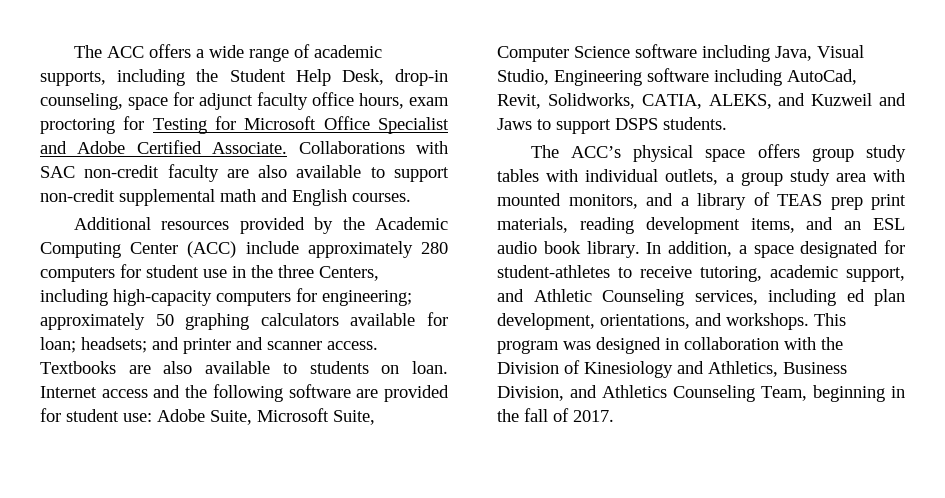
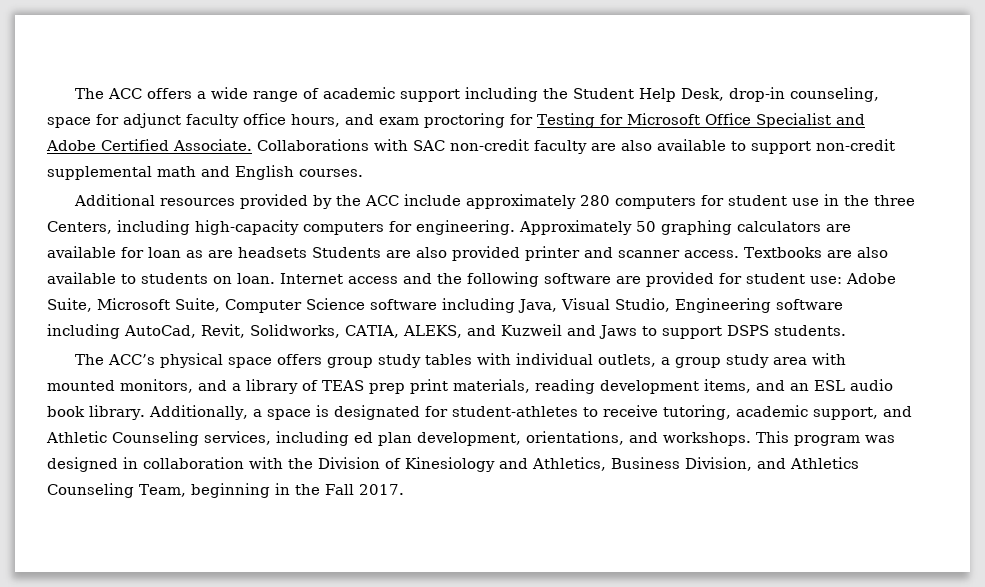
[40,71,106,86] supports, -> [399,89,460,102] support
(404, 101) none -> [345,114,374,125] and
[375,217,448,230] [40,241,237,258] Academic Computing Center (ACC) -> [364,195,399,206] ACC
[322,290,412,306] [40,313,145,330] engineering; approximately -> [416,220,632,235] engineering. Approximately
(339, 319) none -> [826,224,851,232] are
[40,337,179,353] loan; headsets; and -> [148,246,520,261] loan as are headsets Students are also provided
[646,241,732,257] In addition, -> [148,405,248,420] Additionally,
(794, 251) none -> [315,405,329,417] is
[524,408,569,422] fall of -> [324,484,354,495] Fall

